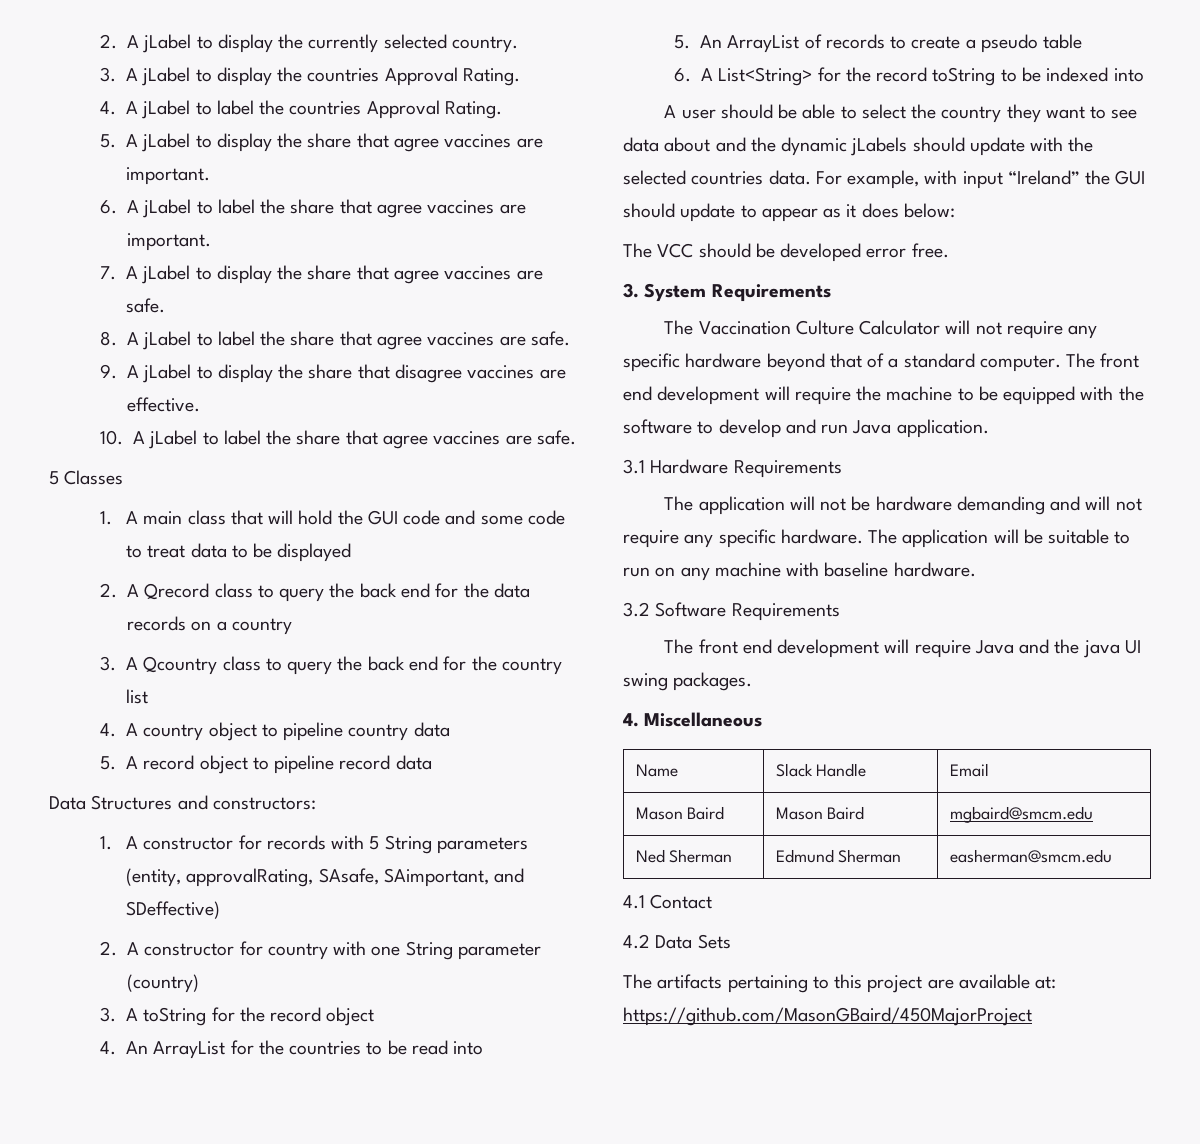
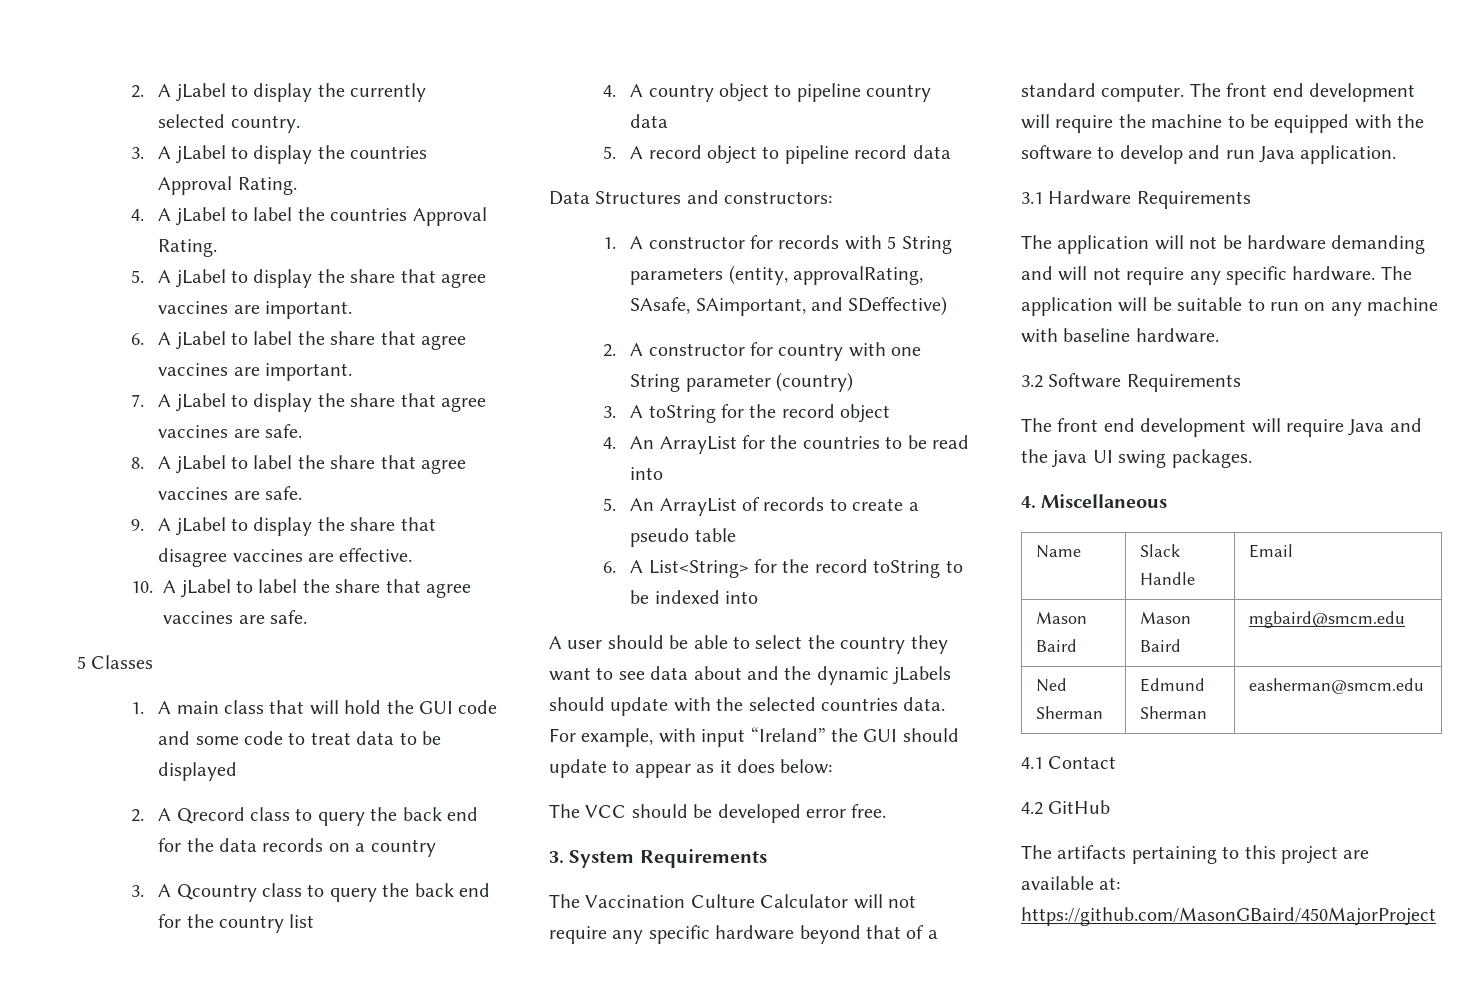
[655,934,731,949] Data Sets -> [1048,800,1111,814] GitHub

